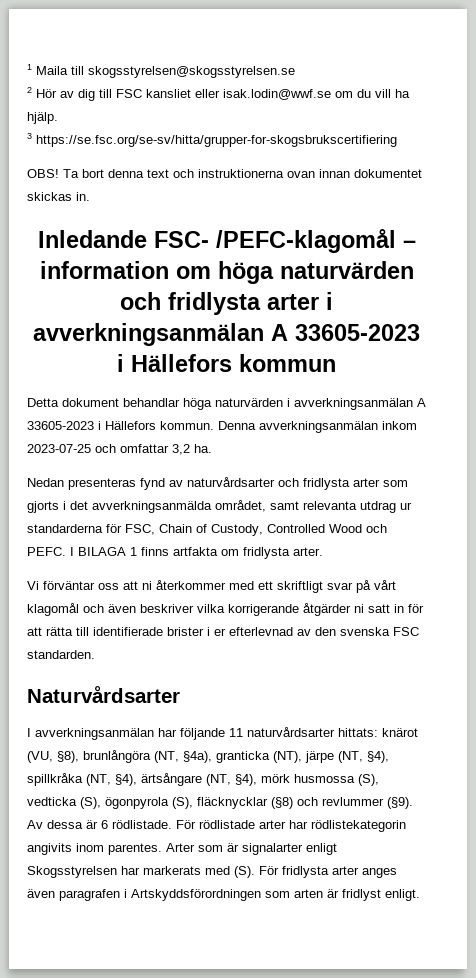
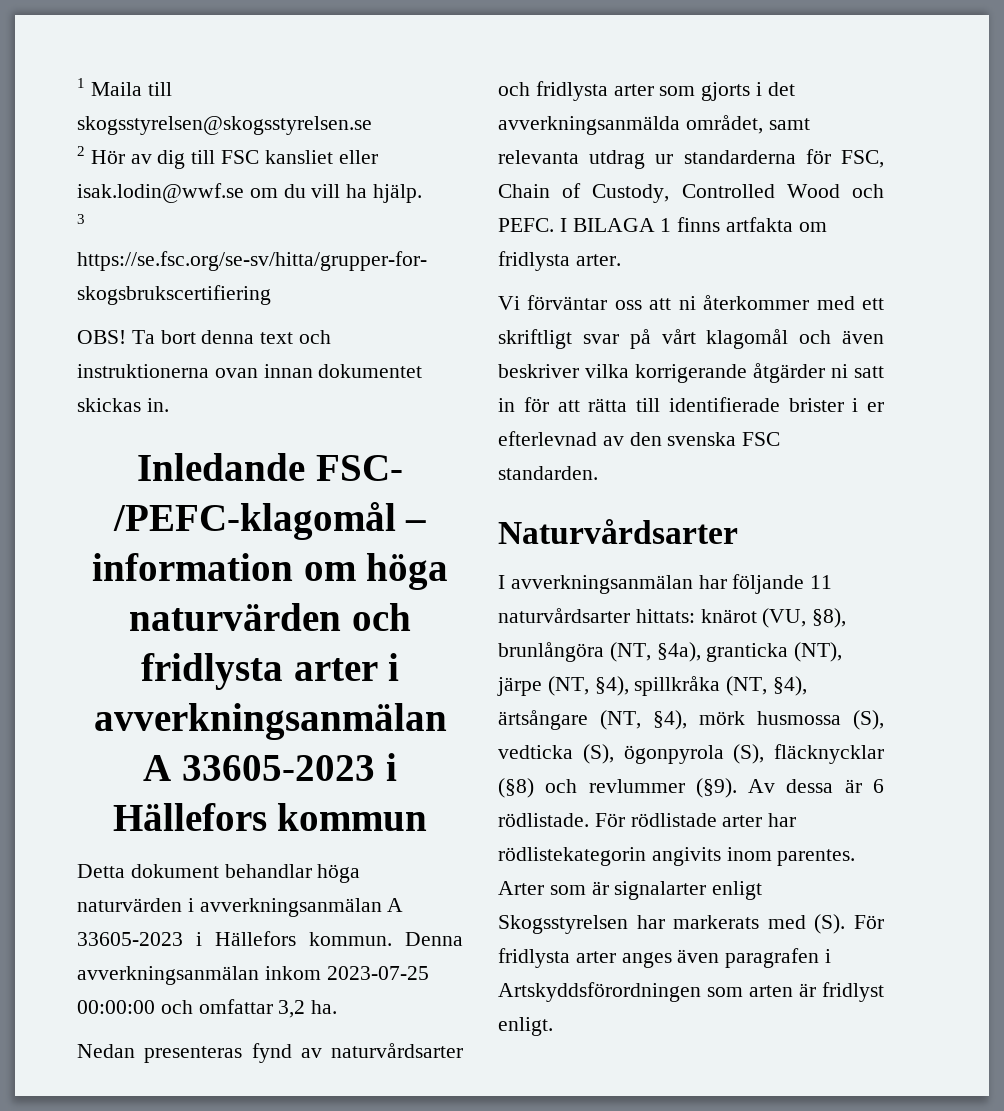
(91, 448) none -> [77,1000,155,1014] 00:00:00

